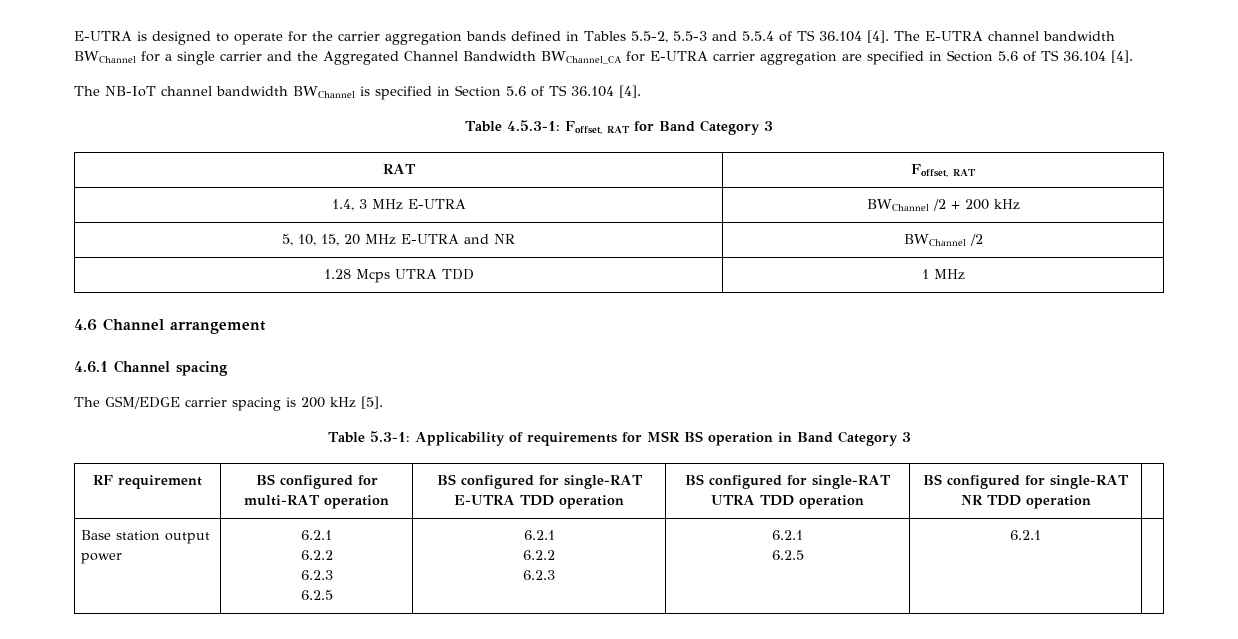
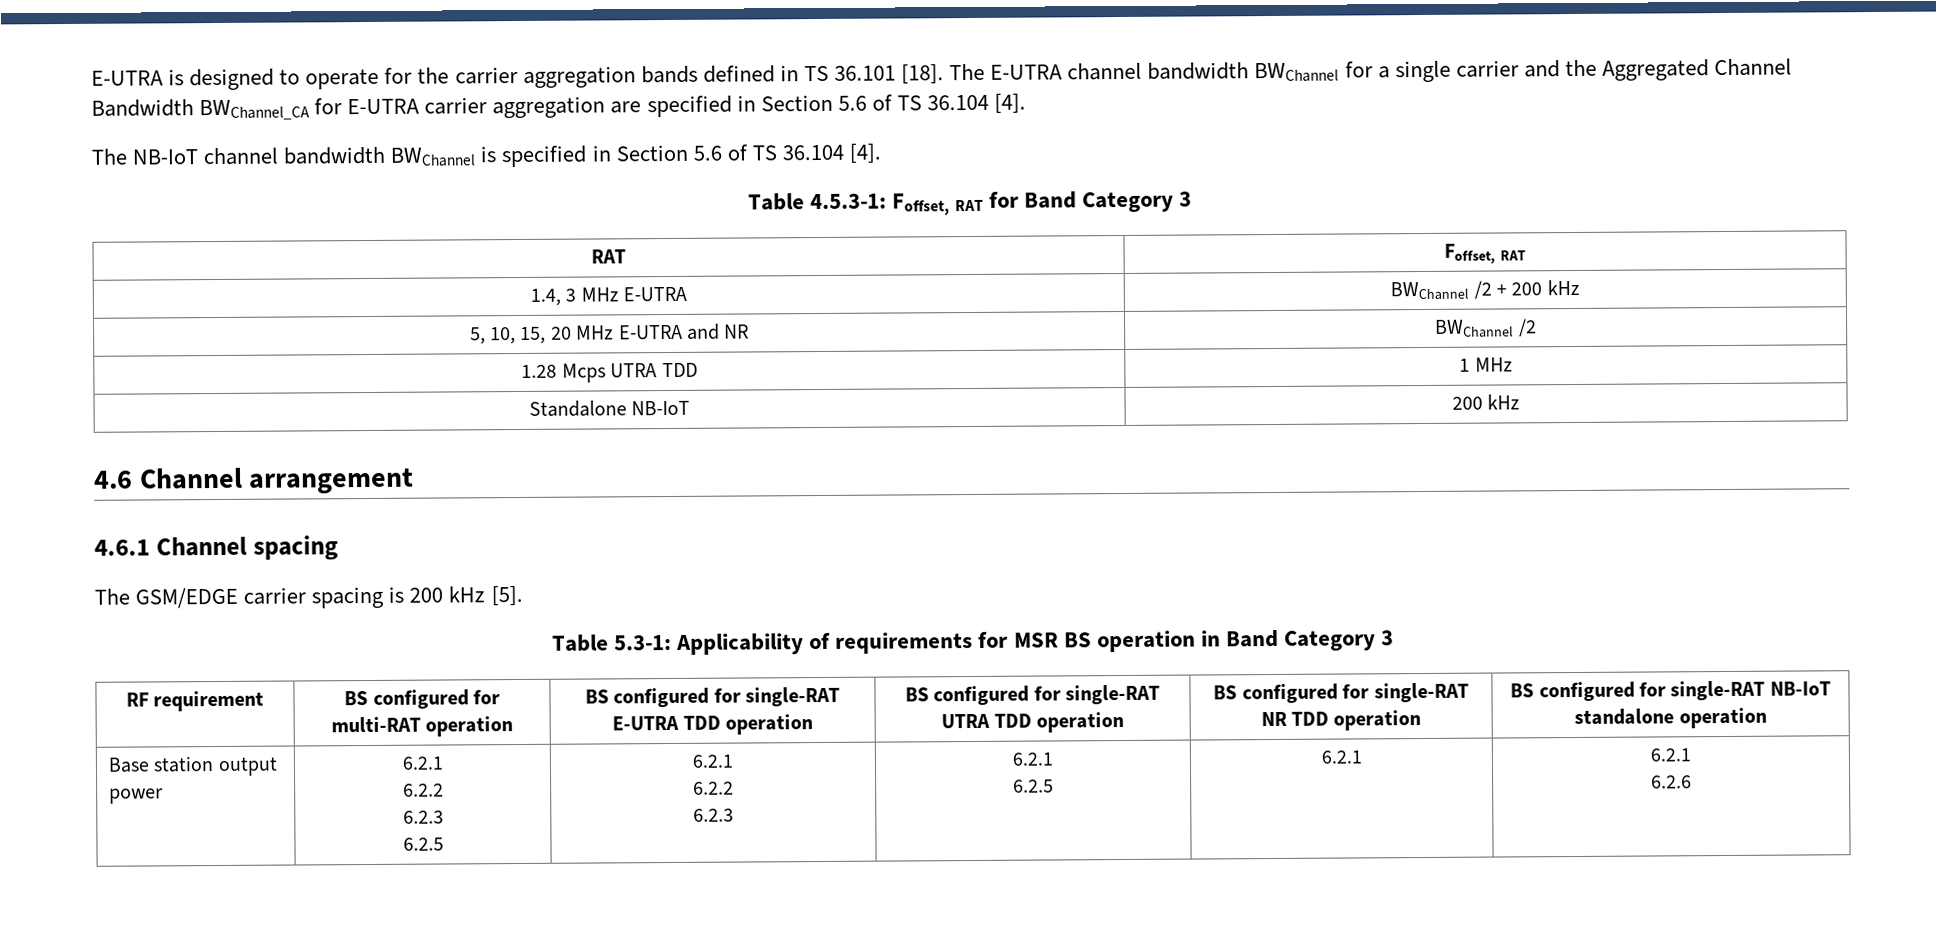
[584,30,889,43] Tables 5.5-2, 5.5-3 and 5.5.4 of TS 36.104 [4]. -> [803,64,945,85] TS 36.101 [18].
(965, 274) none -> [528,400,691,417] [1451,394,1521,410] // Standalone NB-IoT | 200 kHz
(1091, 502) none -> [1510,680,1831,702] [1574,707,1767,729] BS configured for single-RAT NB-IoT standalone operation
(1041, 535) none -> [1650,748,1691,762] [1651,775,1692,789] 6.2.1 // 6.2.6

